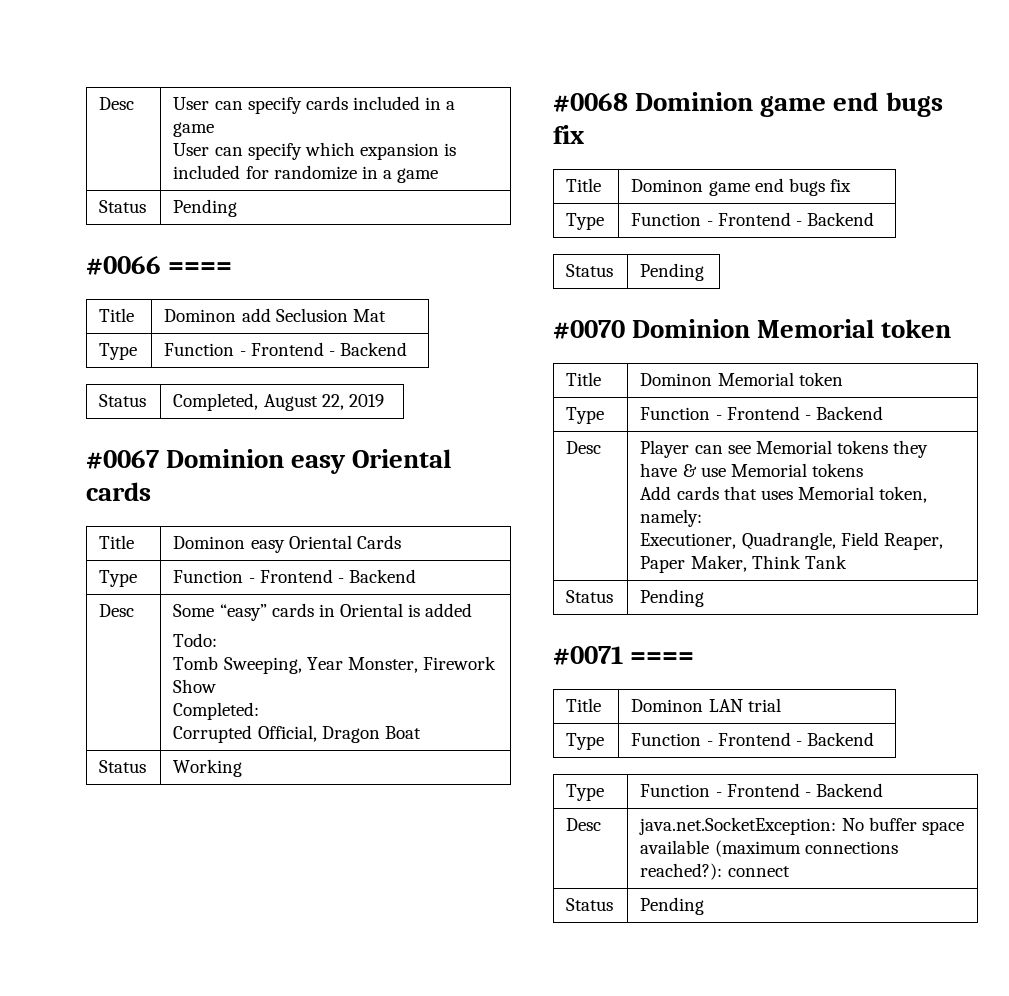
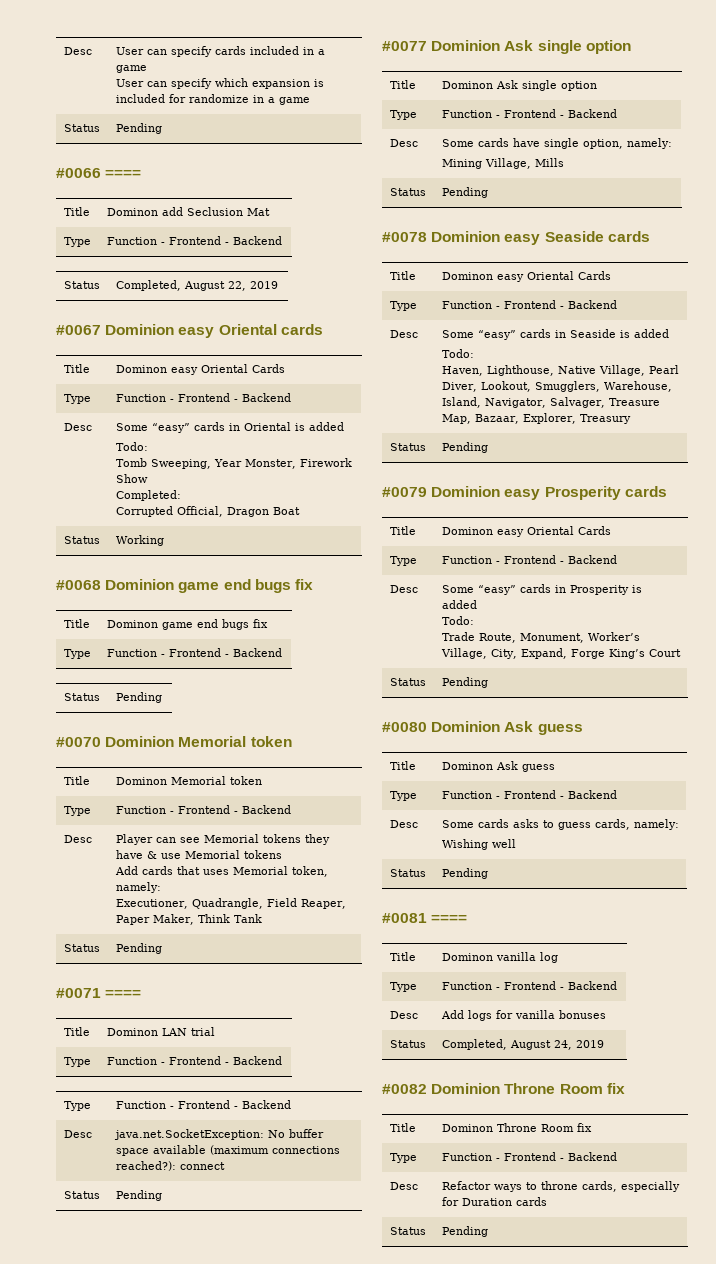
(705, 906) none -> [382,40,631,54] [389,80,416,89] [441,80,597,91] [389,110,417,120] [441,109,617,118] [389,139,418,147] [441,138,672,149] [441,158,564,169] [389,188,426,196] [441,187,488,198] [382,231,650,245] [389,271,416,280] [441,271,611,282] [389,301,417,311] [441,300,617,309] [389,330,418,338] [441,329,669,340] [441,349,474,358] [441,365,679,376] [441,381,672,392] [441,397,660,408] [441,413,631,424] [389,443,426,451] [441,442,488,453] [382,486,667,500] [389,526,416,535] [441,526,611,537] [389,556,417,566] [441,555,617,564] [389,585,418,593] [441,584,642,595] [441,600,477,609] [441,616,474,625] [441,632,640,643] [440,648,681,659] [389,678,426,686] [441,677,488,688] [382,721,583,735] [389,761,416,770] [441,761,555,772] [389,791,417,801] [441,790,617,799] [389,820,418,828] [441,819,679,830] [441,839,516,850] [389,869,426,877] [441,868,488,879] [382,913,468,923] [389,952,416,961] [441,952,558,963] [389,982,417,992] [441,981,617,990] [389,1011,418,1019] [440,1010,606,1021] [389,1040,426,1048] [441,1039,604,1050] [382,1083,625,1094] [389,1123,416,1132] [441,1123,592,1132] [389,1153,417,1163] [441,1152,617,1161] [389,1182,418,1190] [441,1181,680,1192] [441,1197,547,1206] [389,1227,426,1235] [441,1226,488,1237] // #0077 Dominion Ask single option // Title | Dominon Ask single option // Type | Function - Frontend - Backend // Desc | Some cards have single option, namely: // Mining Village, Mills // Status | Pending // #0078 Dominion easy Seaside cards // Title | Dominon easy Oriental Cards // Type | Function - Frontend - Backend // Desc | Some “easy” cards in Seaside is added // Todo: // Haven, Lighthouse, Native Village, Pearl Diver, Lookout, Smugglers, Warehouse, Island, Navigator, Salvager, Treasure Map, Bazaar, Explorer, Treasury // Status | Pending // #0079 Dominion easy Prosperity cards // Title | Dominon easy Oriental Cards // Type | Function - Frontend - Backend // Desc | Some “easy” cards in Prosperity is added // Todo: // Trade Route, Monument, Worker’s Village, City, Expand, Forge King’s Court // Status | Pending // #0080 Dominion Ask guess // Title | Dominon Ask guess // Type | Function - Frontend - Backend // Desc | Some cards asks to guess cards, namely: // Wishing well // Status | Pending // #0081 ==== // Title | Dominon vanilla log // Type | Function - Frontend - Backend // Desc | Add logs for vanilla bonuses // Status | Completed, August 24, 2019 // #0082 Dominion Throne Room fix // Title | Dominon Throne Room fix // Type | Function - Frontend - Backend // Desc | Refactor ways to throne cards, especially for Duration cards // Status | Pending

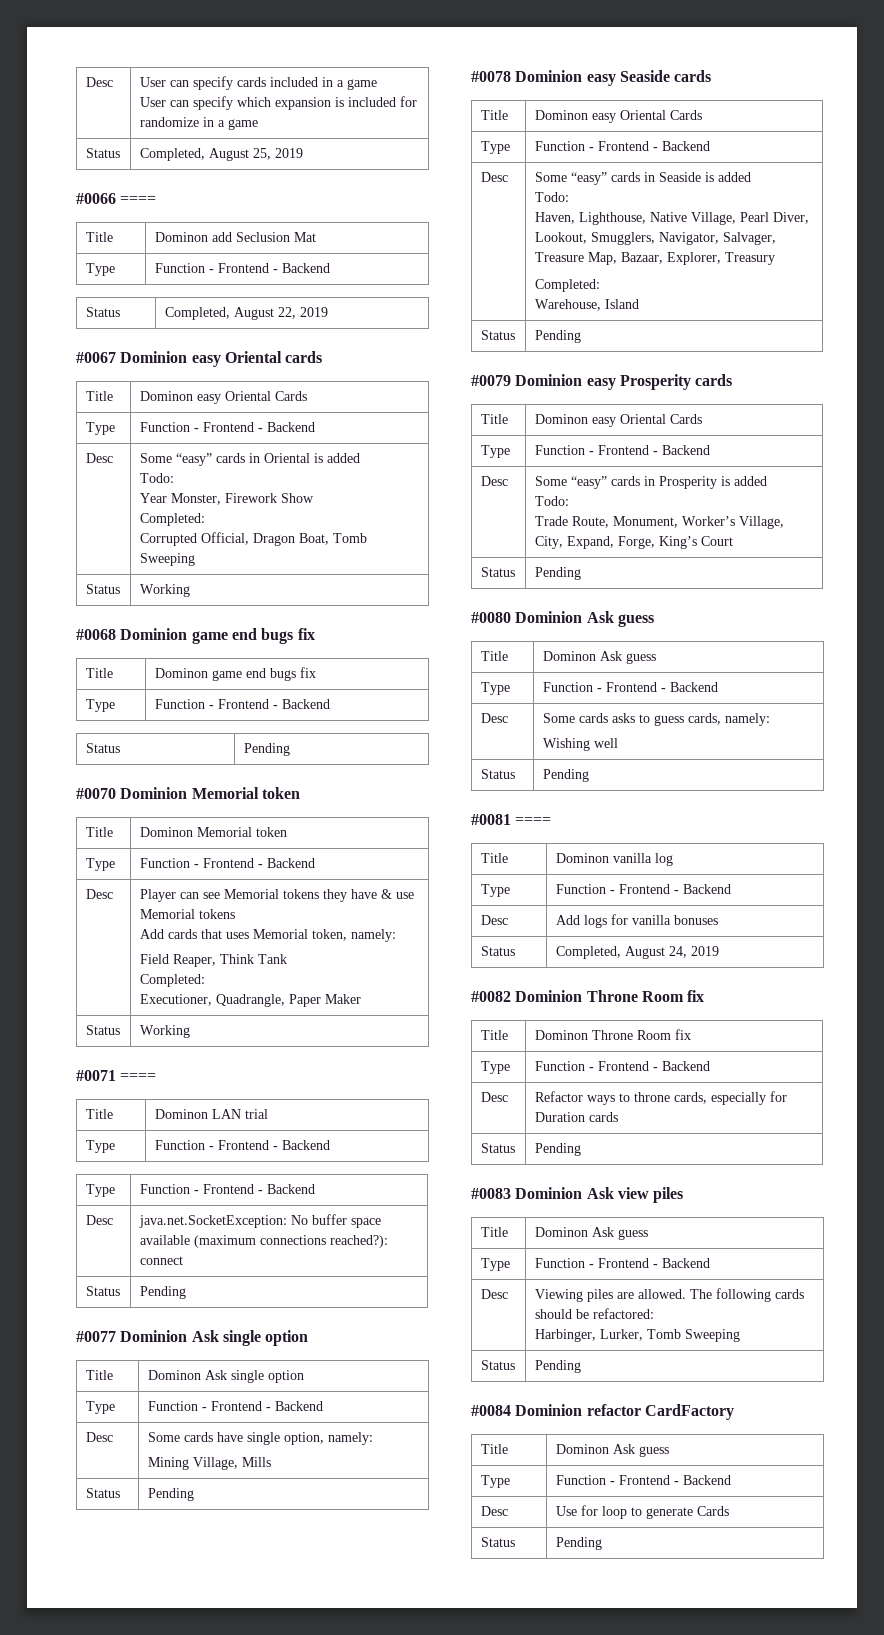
[115,123,162,134] Pending -> [139,148,303,161] Completed, August 25, 2019
[115,458,211,469] Tomb Sweeping, -> (174, 478) none
[272,507,300,515] Boat -> [298,533,367,545] [139,553,195,566] Boat, Tomb Sweeping
[115,898,346,909] [115,914,262,925] [63,944,100,952] [115,943,162,954] Executioner, Quadrangle, Field Reaper, Paper Maker, Think Tank // Status | Pending -> [139,954,287,967] [139,974,205,987] [139,994,361,1007] [85,1025,120,1035] [139,1025,190,1038] Field Reaper, Think Tank // Completed: // Executioner, Quadrangle, Paper Maker // Status | Working
[603,381,672,392] [441,397,481,408] Warehouse, Island, -> (655, 238) none
(631, 419) none -> [534,279,600,292] [534,299,639,311] // Completed: // Warehouse, Island
[570,649,605,659] Forge -> [617,536,655,549] Forge,
(488, 1231) none -> [471,1187,684,1203] [480,1227,508,1237] [534,1227,648,1240] [480,1258,510,1271] [534,1258,710,1268] [480,1289,508,1299] [534,1288,804,1302] [534,1308,654,1319] [534,1329,740,1342] [480,1360,515,1370] [534,1360,581,1373] [471,1404,734,1420] [480,1444,508,1454] [555,1444,669,1457] [480,1475,510,1488] [555,1475,731,1485] [480,1506,508,1516] [555,1505,729,1519] [480,1537,515,1547] [555,1537,602,1550] // #0083 Dominion Ask view piles // Title | Dominon Ask guess // Type | Function - Frontend - Backend // Desc | Viewing piles are allowed. The following cards should be refactored: // Harbinger, Lurker, Tomb Sweeping // Status | Pending // #0084 Dominion refactor CardFactory // Title | Dominon Ask guess // Type | Function - Frontend - Backend // Desc | Use for loop to generate Cards // Status | Pending

